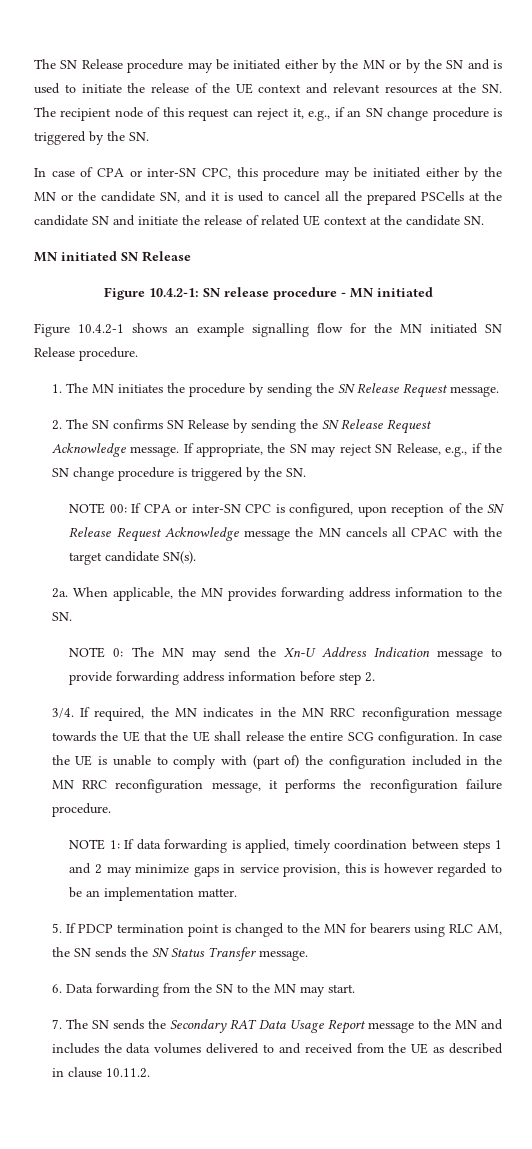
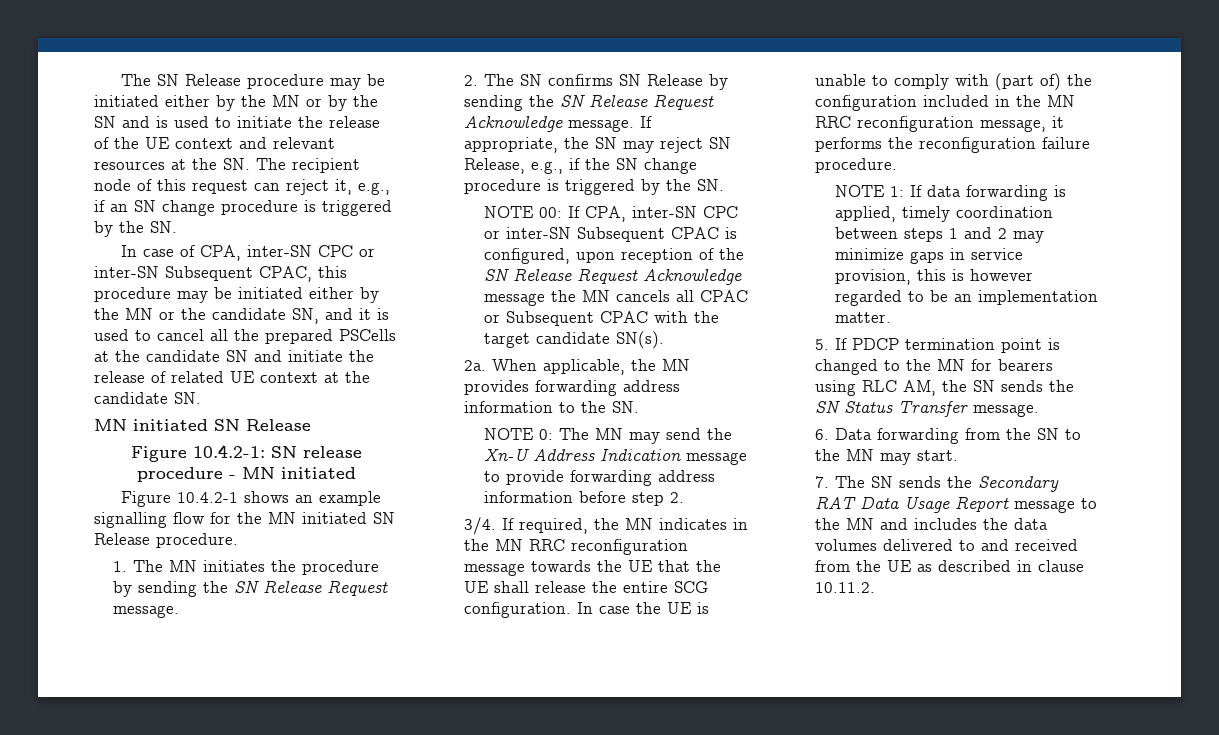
[96,168,231,179] CPA or inter-SN CPC, -> [199,245,375,261] [94,266,312,282] CPA, inter-SN CPC or inter-SN Subsequent CPAC,
[143,504,272,513] CPA or inter-SN CPC -> [584,206,738,222] [483,227,719,242] CPA, inter-SN CPC or inter-SN Subsequent CPAC
(448, 532) none -> [483,311,648,326] or Subsequent CPAC

